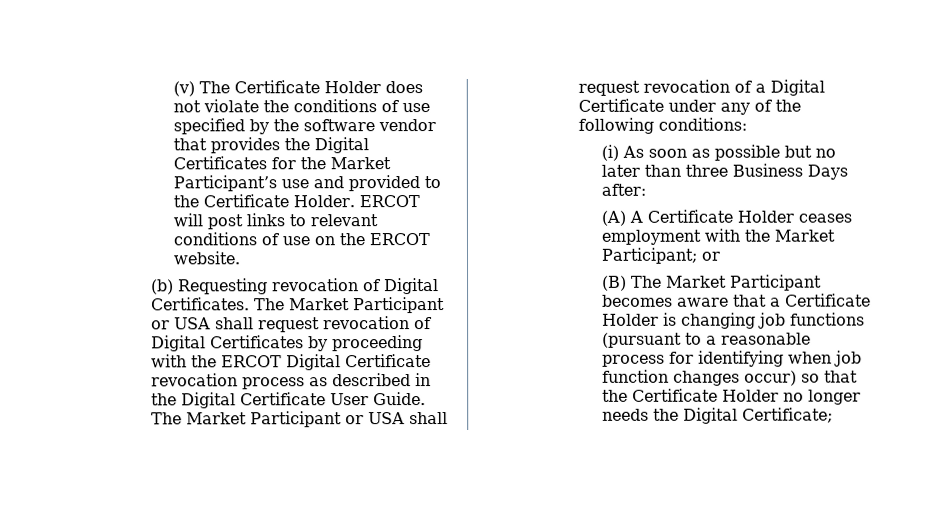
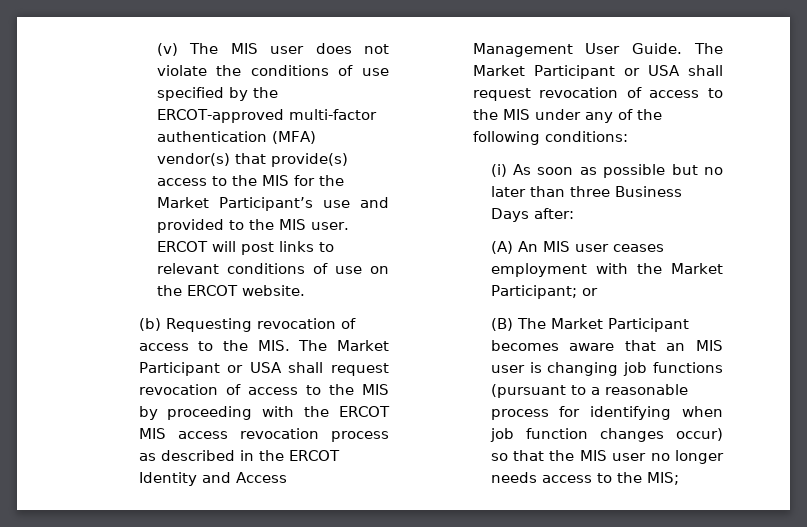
[234,80,382,94] Certificate Holder -> [230,43,305,54] MIS user
[303,119,437,132] [173,137,370,154] [173,156,268,170] software vendor that provides the Digital Certificates -> [156,109,377,123] [156,131,316,144] [156,153,348,167] [156,175,289,186] ERCOT-approved multi-factor authentication (MFA) vendor(s) that provide(s) access to the MIS
[203,194,356,208] Certificate Holder. -> [278,219,349,230] MIS user.
[384,278,440,295] [151,297,446,314] [151,316,433,333] [151,335,305,352] Digital Certificates. The Market Participant or USA shall request revocation of Digital Certificates -> [138,340,389,351] [138,362,389,376] [138,384,389,395] access to the MIS. The Market Participant or USA shall request revocation of access to the MIS
[286,354,432,371] Digital Certificate -> [138,428,228,439] MIS access
[181,392,327,409] Digital Certificate -> [288,450,340,461] [138,472,287,486] [472,43,573,57] ERCOT Identity and Access Management
[755,79,826,96] [578,98,665,112] a Digital Certificate -> [649,88,723,98] [472,109,530,120] access to the MIS
[629,209,795,223] A Certificate Holder -> [517,241,609,252] An MIS user
[770,293,872,307] [602,313,660,326] a Certificate Holder -> [666,340,723,351] [490,365,525,373] an MIS user
[632,388,780,402] Certificate Holder -> [579,450,647,461] MIS user
[653,407,834,424] the Digital Certificate; -> [541,472,679,485] access to the MIS;

